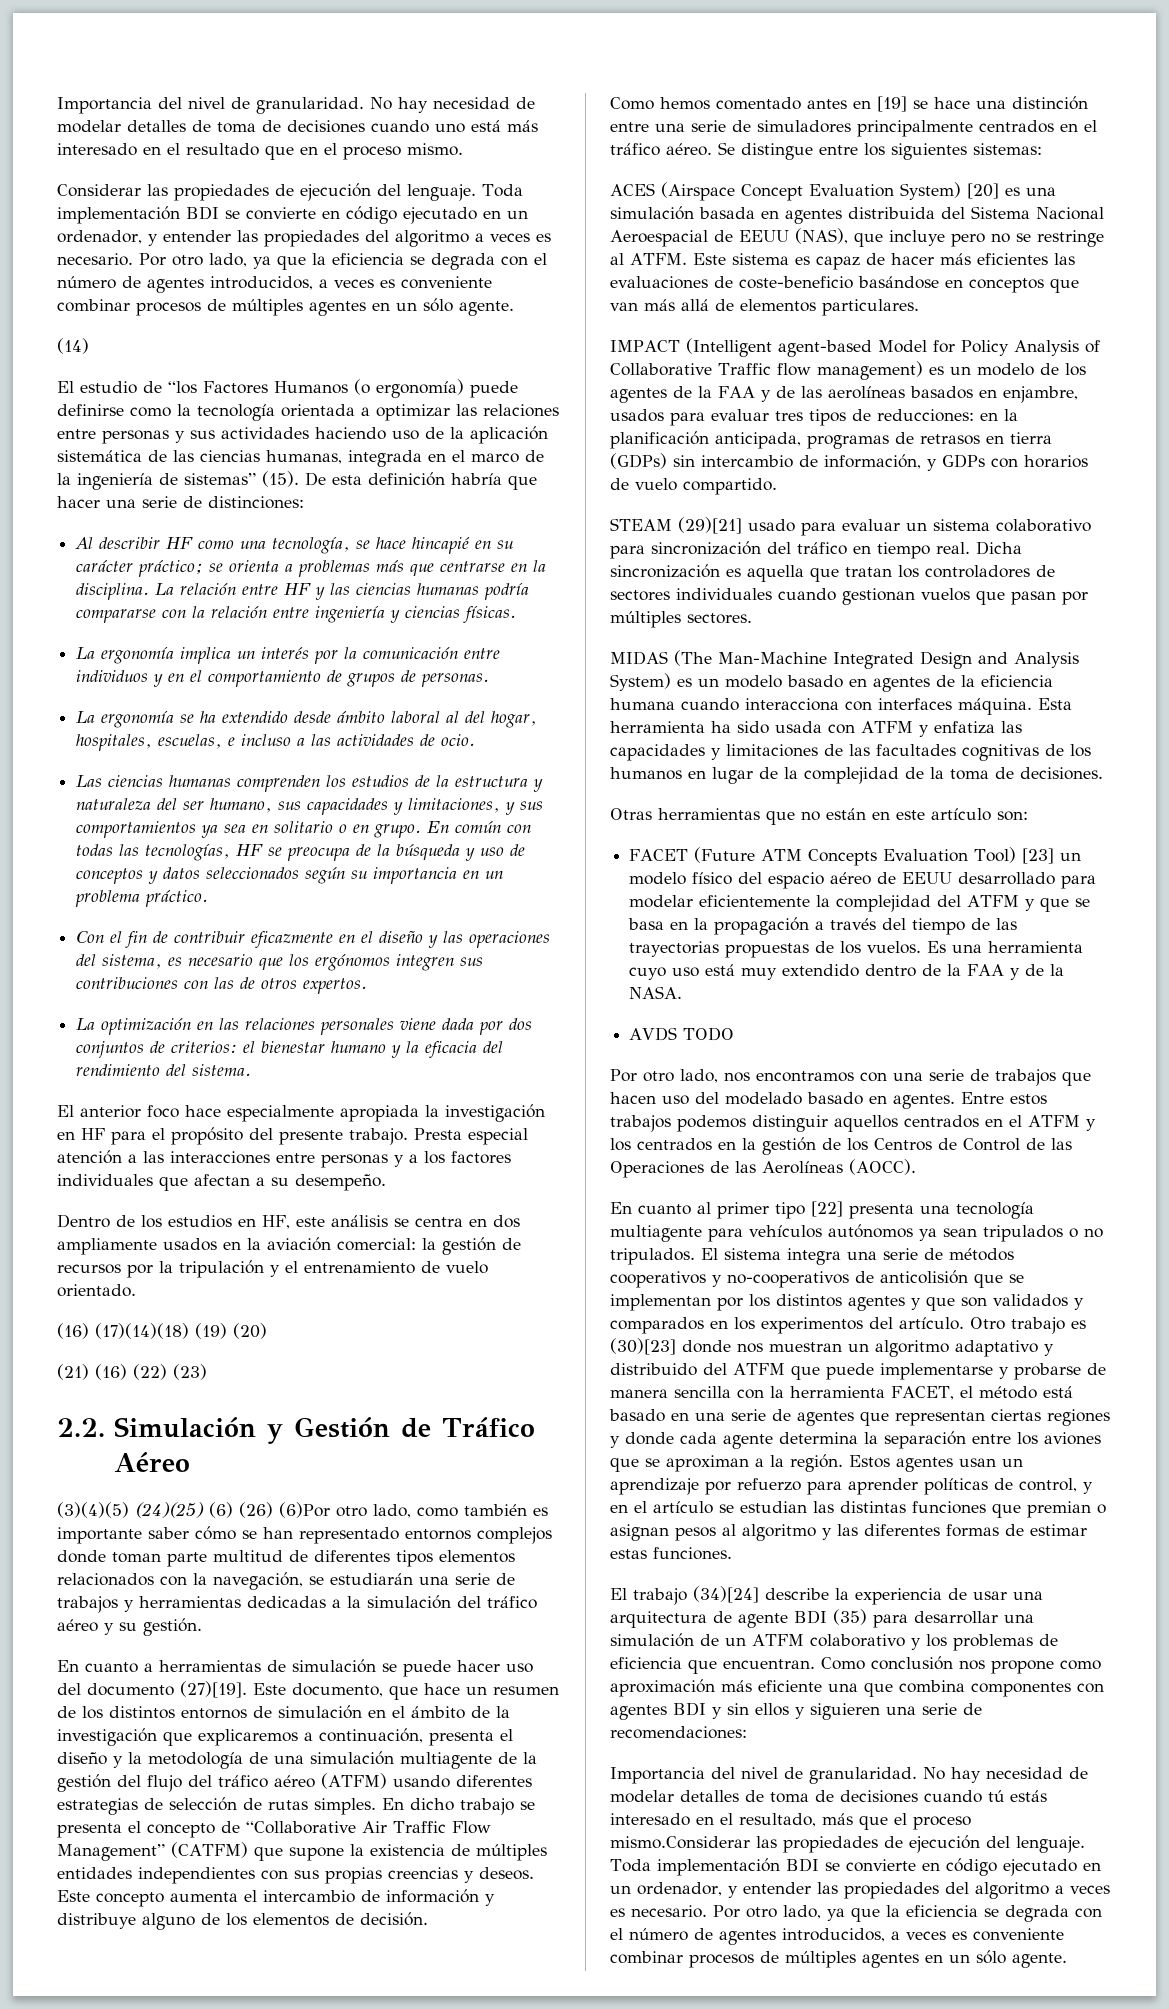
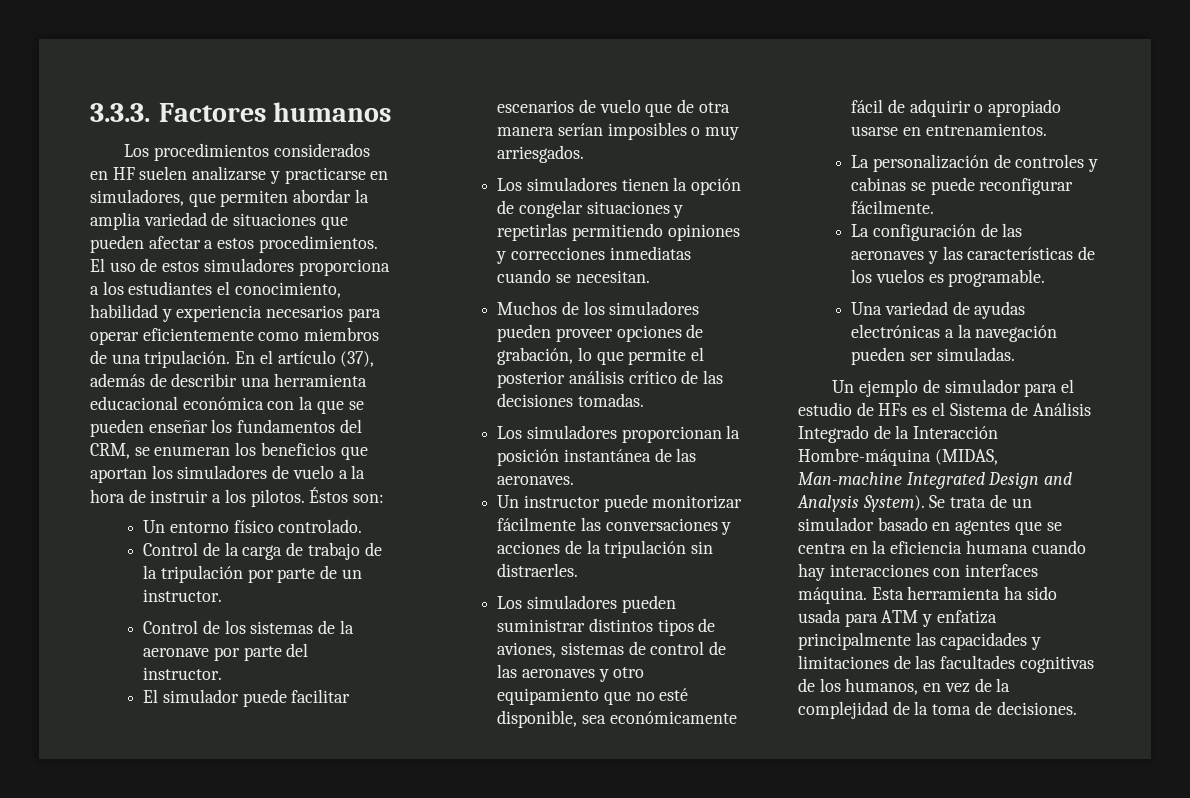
[57,97,535,114] [57,120,538,133] [57,143,463,160] [57,183,523,201] [57,206,528,224] [57,230,551,247] [57,253,547,270] [57,276,492,293] [57,298,514,316] [57,338,89,354] [57,379,518,398] [57,404,559,421] [57,426,548,444] [57,450,544,467] [57,471,537,490] [57,496,304,509] [75,537,514,554] [76,560,547,577] [76,583,530,600] [76,606,517,623] [76,647,501,664] [76,670,490,687] [76,711,538,728] [76,734,476,751] [76,775,544,792] [76,798,544,815] [76,821,532,838] [76,844,526,861] [76,867,504,884] [75,890,209,907] [76,931,551,948] [76,954,484,971] [76,977,368,994] [76,1018,533,1035] [76,1041,504,1058] [76,1064,252,1076] [57,1104,545,1122] [57,1127,528,1145] [57,1150,511,1168] [57,1174,386,1191] [57,1214,520,1229] [57,1237,521,1255] [57,1260,488,1278] [57,1284,136,1297] [57,1323,267,1339] [57,1364,207,1380] [57,1417,535,1444] [113,1452,190,1472] [57,1502,548,1518] [57,1526,552,1544] [57,1550,515,1567] [57,1572,515,1590] [57,1595,537,1613] [57,1618,202,1636] [57,1659,533,1677] [57,1681,559,1700] [57,1705,510,1719] [57,1728,513,1746] [57,1751,537,1769] [57,1773,532,1792] [57,1797,535,1815] [57,1821,491,1838] [57,1842,547,1861] [57,1867,534,1884] [57,1889,495,1907] [57,1912,428,1930] [610,96,1088,112] [610,120,1097,137] [610,142,1042,160] [610,182,1056,201] [610,206,1104,224] [610,228,1104,247] [610,253,1075,270] [610,276,1079,293] [610,299,919,316] [610,338,1100,357] [610,361,1086,380] [610,386,1078,403] [610,409,1018,426] [610,431,1052,449] [610,453,1088,471] [610,478,777,495] [610,517,1091,536] [610,541,1022,559] [610,564,1055,582] [610,588,1088,605] [610,611,752,628] [610,650,1079,669] [610,673,955,692] Importancia del nivel de granularidad. No hay necesidad de modelar detalles de toma de decisiones cuando uno está más interesado en el resultado que en el proceso mismo. // Considerar las propiedades de ejecución del lenguaje. Toda implementación BDI se convierte en código ejecutado en un ordenador, y entender las propiedades del algoritmo a veces es necesario. Por otro lado, ya que la eficiencia se degrada con el número de agentes introducidos, a veces es conveniente combinar procesos de múltiples agentes en un sólo agente. // (14) // El estudio de “los Factores Humanos (o ergonomía) puede definirse como la tecnología orientada a optimizar las relaciones entre personas y sus actividades haciendo uso de la aplicación sistemática de las ciencias humanas, integrada en el marco de la ingeniería de sistemas” (15). De esta definición habría que hacer una serie de distinciones: // Al describir HF como una tecnología, se hace hincapié en su carácter práctico; se orienta a problemas más que centrarse en la disciplina. La relación entre HF y las ciencias humanas podría compararse con la relación entre ingeniería y ciencias físicas. // La ergonomía implica un interés por la comunicación entre individuos y en el comportamiento de grupos de personas. // La ergonomía se ha extendido desde ámbito laboral al del hogar, hospitales, escuelas, e incluso a las actividades de ocio. // Las ciencias humanas comprenden los estudios de la estructura y naturaleza del ser humano, sus capacidades y limitaciones, y sus comportamientos ya sea en solitario o en grupo. En común con todas las tecnologías, HF se preocupa de la búsqueda y uso de conceptos y datos seleccionados según su importancia en un problema práctico. // Con el fin de contribuir eficazmente en el diseño y las operaciones del sistema, es necesario que los ergónomos integren sus contribuciones con las de otros expertos. // La optimización en las relaciones personales viene dada por dos conjuntos de criterios: el bienestar humano y la eficacia del rendimiento del sistema. // El anterior foco hace especialmente apropiada la investigación en HF para el propósito del presente trabajo. Presta especial atención a las interacciones entre personas y a los factores individuales que afectan a su desempeño. // Dentro de los estudios en HF, este análisis se centra en dos ampliamente usados en la aviación comercial: la gestión de recursos por la tripulación y el entrenamiento de vuelo orientado. // (16) (17)(14)(18) (19) (20) // (21) (16) (22) (23) // 2.2. Simulación y Gestión de Tráfico Aéreo // (3)(4)(5) (24)(25) (6) (26) (6)Por otro lado, como también es importante saber cómo se han representado entornos complejos donde toman parte multitud de diferentes tipos elementos relacionados con la navegación, se estudiarán una serie de trabajos y herramientas dedicadas a la simulación del tráfico aéreo y su gestión. // En cuanto a herramientas de simulación se puede hacer uso del documento (27)[19]. Este documento, que hace un resumen de los distintos entornos de simulación en el ámbito de la investigación que explicaremos a continuación, presenta el diseño y la metodología de una simulación multiagente de la gestión del flujo del tráfico aéreo (ATFM) usando diferentes estrategias de selección de rutas simples. En dicho trabajo se presenta el concepto de “Collaborative Air Traffic Flow Management” (CATFM) que supone la existencia de múltiples entidades independientes con sus propias creencias y deseos. Este concepto aumenta el intercambio de información y distribuye alguno de los elementos de decisión. // Como hemos comentado antes en [19] se hace una distinción entre una serie de simuladores principalmente centrados en el tráfico aéreo. Se distingue entre los siguientes sistemas: // ACES (Airspace Concept Evaluation System) [20] es una simulación basada en agentes distribuida del Sistema Nacional Aeroespacial de EEUU (NAS), que incluye pero no se restringe al ATFM. Este sistema es capaz de hacer más eficientes las evaluaciones de coste-beneficio basándose en conceptos que van más allá de elementos particulares. // IMPACT (Intelligent agent-based Model for Policy Analysis of Collaborative Traffic flow management) es un modelo de los agentes de la FAA y de las aerolíneas basados en enjambre, usados para evaluar tres tipos de reducciones: en la planificación anticipada, programas de retrasos en tierra (GDPs) sin intercambio de información, y GDPs con horarios de vuelo compartido. // STEAM (29)[21] usado para evaluar un sistema colaborativo para sincronización del tráfico en tiempo real. Dicha sincronización es aquella que tratan los controladores de sectores individuales cuando gestionan vuelos que pasan por múltiples sectores. // MIDAS (The Man-Machine Integrated Design and Analysis System) es un modelo basado en agentes de -> [90,102,392,122] [124,143,370,161] [90,166,389,184] [90,189,369,207] [90,212,348,230] [90,235,378,253] [90,258,390,276] [90,281,341,298] [90,304,381,322] [90,327,380,345] [90,350,375,368] [90,373,367,387] [90,396,364,414] [90,419,362,437] [90,442,368,460] [90,465,366,483] [90,487,385,507] [143,519,363,533] [143,542,382,560] [143,565,362,583] [143,589,223,602] [143,620,354,634] [143,643,309,661] [143,667,223,680] [143,689,351,707] [497,99,730,117] [497,122,740,140] [497,145,585,163] [497,177,742,195] [497,200,684,218] [497,223,740,241] [496,246,691,264] [497,269,650,283] [497,301,700,315] [497,324,704,342] [497,347,705,365] [497,370,724,388] [497,393,645,407] [497,425,741,443] [497,448,697,466] [497,476,575,485] [497,494,743,512] [497,517,732,535] [497,540,714,558] [497,563,579,577] [497,595,676,613] [497,618,716,636] [497,641,727,658] [497,664,645,682] [497,688,689,705] [497,710,737,728] [851,99,1062,117] [851,123,1047,136] [851,154,1099,172] [851,177,1074,195] [851,200,935,214] [851,223,1023,241] [851,246,1096,264] [851,269,1046,287] [851,301,1026,319] [851,324,1058,342] [851,347,1015,365] [832,379,1075,397] [798,402,1092,416] [798,425,999,443] [798,448,998,466] [798,472,1073,489] [797,494,1032,512] [798,517,1062,535] [798,543,868,554] 3.3.3. Factores humanos // Los procedimientos considerados en HF suelen analizarse y practicarse en simuladores, que permiten abordar la amplia variedad de situaciones que pueden afectar a estos procedimientos. El uso de estos simuladores proporciona a los estudiantes el conocimiento, habilidad y experiencia necesarios para operar eficientemente como miembros de una tripulación. En el artículo (37), además de describir una herramienta educacional económica con la que se pueden enseñar los fundamentos del CRM, se enumeran los beneficios que aportan los simuladores de vuelo a la hora de instruir a los pilotos. Éstos son: // Un entorno físico controlado. // Control de la carga de trabajo de la tripulación por parte de un instructor. // Control de los sistemas de la aeronave por parte del instructor. // El simulador puede facilitar escenarios de vuelo que de otra manera serían imposibles o muy arriesgados. // Los simuladores tienen la opción de congelar situaciones y repetirlas permitiendo opiniones y correcciones inmediatas cuando se necesitan. // Muchos de los simuladores pueden proveer opciones de grabación, lo que permite el posterior análisis crítico de las decisiones tomadas. // Los simuladores proporcionan la posición instantánea de las aeronaves. // Un instructor puede monitorizar fácilmente las conversaciones y acciones de la tripulación sin distraerles. // Los simuladores pueden suministrar distintos tipos de aviones, sistemas de control de las aeronaves y otro equipamiento que no esté disponible, sea económicamente fácil de adquirir o apropiado usarse en entrenamientos. // La personalización de controles y cabinas se puede reconfigurar fácilmente. // La configuración de las aeronaves y las características de los vuelos es programable. // Una variedad de ayudas electrónicas a la navegación pueden ser simuladas. // Un ejemplo de simulador para el estudio de HFs es el Sistema de Análisis Integrado de la Interacción Hombre-máquina (MIDAS, Man-machine Integrated Design and Analysis System). Se trata de un simulador basado en agentes que se centra en
[745,698,839,711] interacciona -> [798,563,929,581] hay interacciones
[828,721,913,734] con ATFM -> [844,610,919,627] para ATM
(995, 727) none -> [798,632,911,650] principalmente
[610,767,753,784] humanos en lugar -> [845,678,970,695] humanos, en vez
[610,808,1028,825] [629,847,1082,866] [629,872,1097,889] [629,895,1091,912] [628,917,1018,935] [629,941,1084,958] [629,964,1065,980] [629,986,683,999] [629,1027,735,1041] [610,1069,1091,1086] [610,1092,1047,1109] [610,1115,1096,1132] [610,1137,1072,1155] [610,1159,916,1178] [610,1201,1034,1219] [610,1224,1103,1242] [610,1248,1014,1265] [610,1270,1024,1288] [610,1294,1084,1311] [610,1317,1086,1334] [610,1338,1054,1357] [610,1363,1106,1380] [610,1386,1073,1400] [609,1409,1110,1426] [610,1431,1101,1449] [610,1454,1023,1472] [610,1478,1093,1495] [610,1501,1106,1518] [610,1524,1087,1541] [610,1547,732,1560] [610,1586,1043,1605] [610,1609,1034,1628] [610,1633,1058,1651] [610,1656,1101,1674] [610,1679,1104,1697] [610,1702,982,1720] [610,1726,747,1739] [610,1767,1088,1784] [610,1790,1047,1803] [610,1813,971,1830] [610,1835,1085,1853] [610,1858,1101,1876] [610,1882,1110,1899] [610,1905,1102,1922] [610,1928,1064,1945] [610,1950,1067,1968] // Otras herramientas que no están en este artículo son: // FACET (Future ATM Concepts Evaluation Tool) [23] un modelo físico del espacio aéreo de EEUU desarrollado para modelar eficientemente la complejidad del ATFM y que se basa en la propagación a través del tiempo de las trayectorias propuestas de los vuelos. Es una herramienta cuyo uso está muy extendido dentro de la FAA y de la NASA. // AVDS TODO // Por otro lado, nos encontramos con una serie de trabajos que hacen uso del modelado basado en agentes. Entre estos trabajos podemos distinguir aquellos centrados en el ATFM y los centrados en la gestión de los Centros de Control de las Operaciones de las Aerolíneas (AOCC). // En cuanto al primer tipo [22] presenta una tecnología multiagente para vehículos autónomos ya sean tripulados o no tripulados. El sistema integra una serie de métodos cooperativos y no-cooperativos de anticolisión que se implementan por los distintos agentes y que son validados y comparados en los experimentos del artículo. Otro trabajo es (30)[23] donde nos muestran un algoritmo adaptativo y distribuido del ATFM que puede implementarse y probarse de manera sencilla con la herramienta FACET, el método está basado en una serie de agentes que representan ciertas regiones y donde cada agente determina la separación entre los aviones que se aproximan a la región. Estos agentes usan un aprendizaje por refuerzo para aprender políticas de control, y en el artículo se estudian las distintas funciones que premian o asignan pesos al algoritmo y las diferentes formas de estimar estas funciones. // El trabajo (34)[24] describe la experiencia de usar una arquitectura de agente BDI (35) para desarrollar una simulación de un ATFM colaborativo y los problemas de eficiencia que encuentran. Como conclusión nos propone como aproximación más eficiente una que combina componentes con agentes BDI y sin ellos y siguieren una serie de recomendaciones: // Importancia del nivel de granularidad. No hay necesidad de modelar detalles de toma de decisiones cuando tú estás interesado en el resultado, más que el proceso mismo.Considerar las propiedades de ejecución del lenguaje. Toda implementación BDI se convierte en código ejecutado en un ordenador, y entender las propiedades del algoritmo a veces es necesario. Por otro lado, ya que la eficiencia se degrada con el número de agentes introducidos, a veces es conveniente combinar procesos de múltiples agentes en un sólo agente. -> (1077, 708) none

